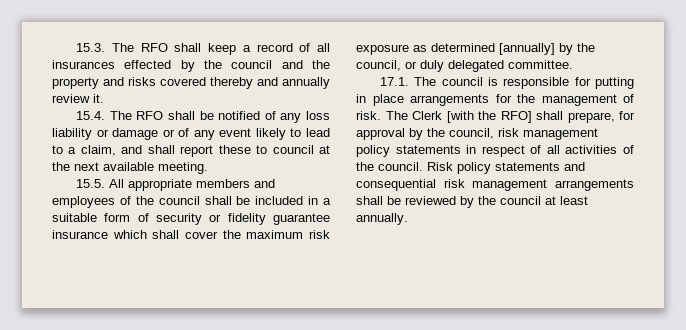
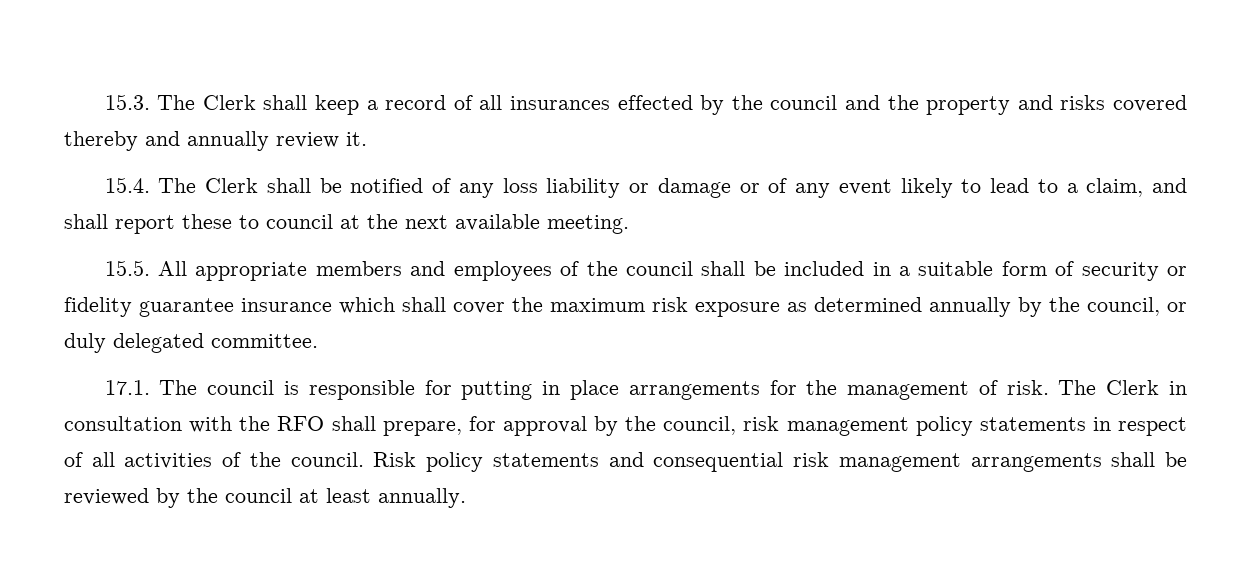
[140,43,168,52] RFO -> [202,95,256,110] Clerk
[136,111,164,120] RFO -> [205,178,259,193] Clerk
[499,43,555,55] [annually] -> [929,297,1011,317] annually
[446,111,532,123] [with the RFO] -> [1169,381,1187,395] [64,416,325,433] in consultation with the RFO

